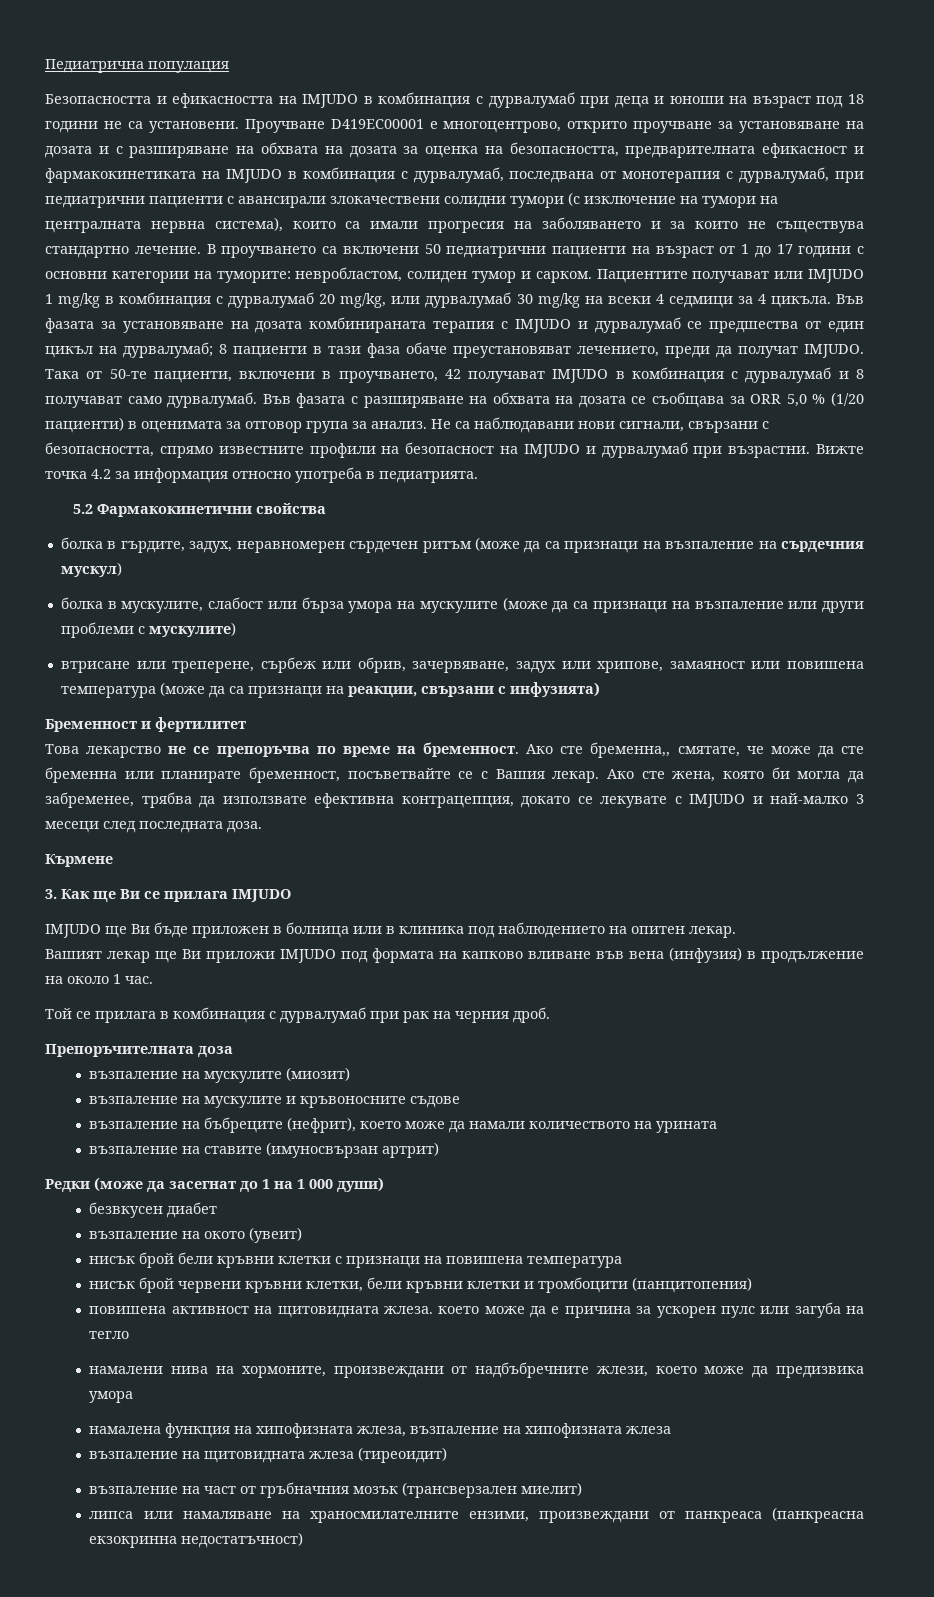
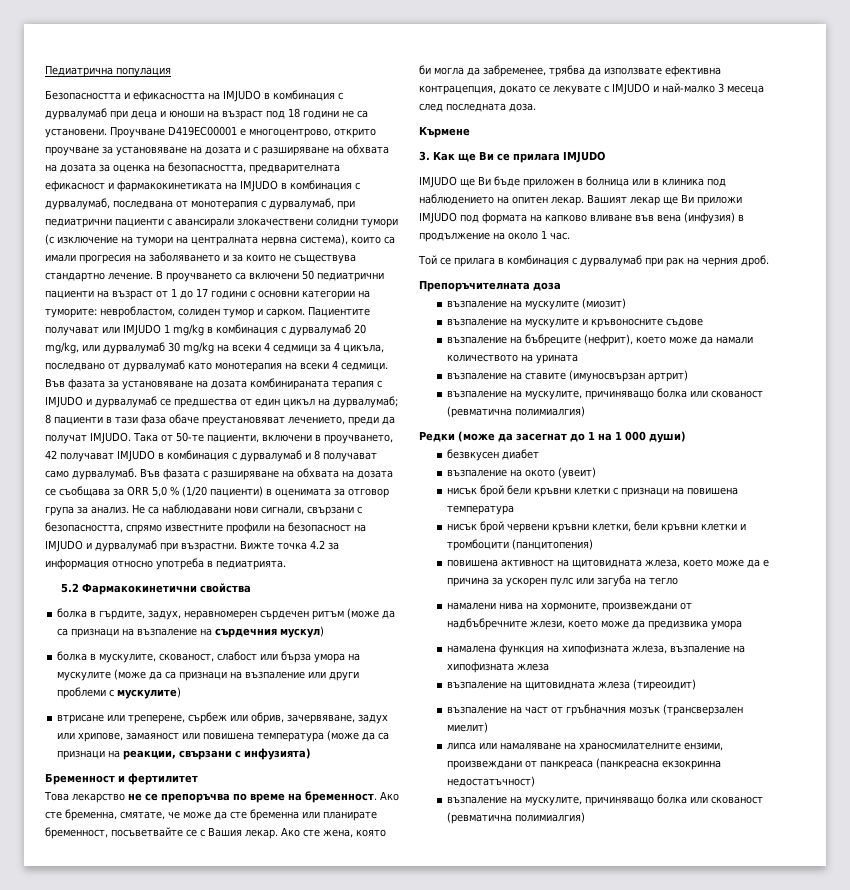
[770,296,831,308] цикъла. -> [343,344,384,353] [45,360,388,372] цикъла, последвано от дурвалумаб като монотерапия на всеки 4 седмици.
(204, 607) none -> [159,653,215,662] скованост,
[590,742,671,758] бременна,, -> [65,809,117,821] бременна,
[45,821,99,833] месеци -> [727,85,764,94] месеца
(736, 932) // -> (584, 201) none
(440, 1150) none -> [447,388,764,400] [447,406,586,418] // възпаление на мускулите, причиняващо болка или скованост (ревматична полимиалгия)
[383,1306,433,1314] жлеза. -> [645,559,681,568] жлеза,
(304, 1540) none -> [447,794,764,806] [447,812,586,824] // възпаление на мускулите, причиняващо болка или скованост (ревматична полимиалгия)

